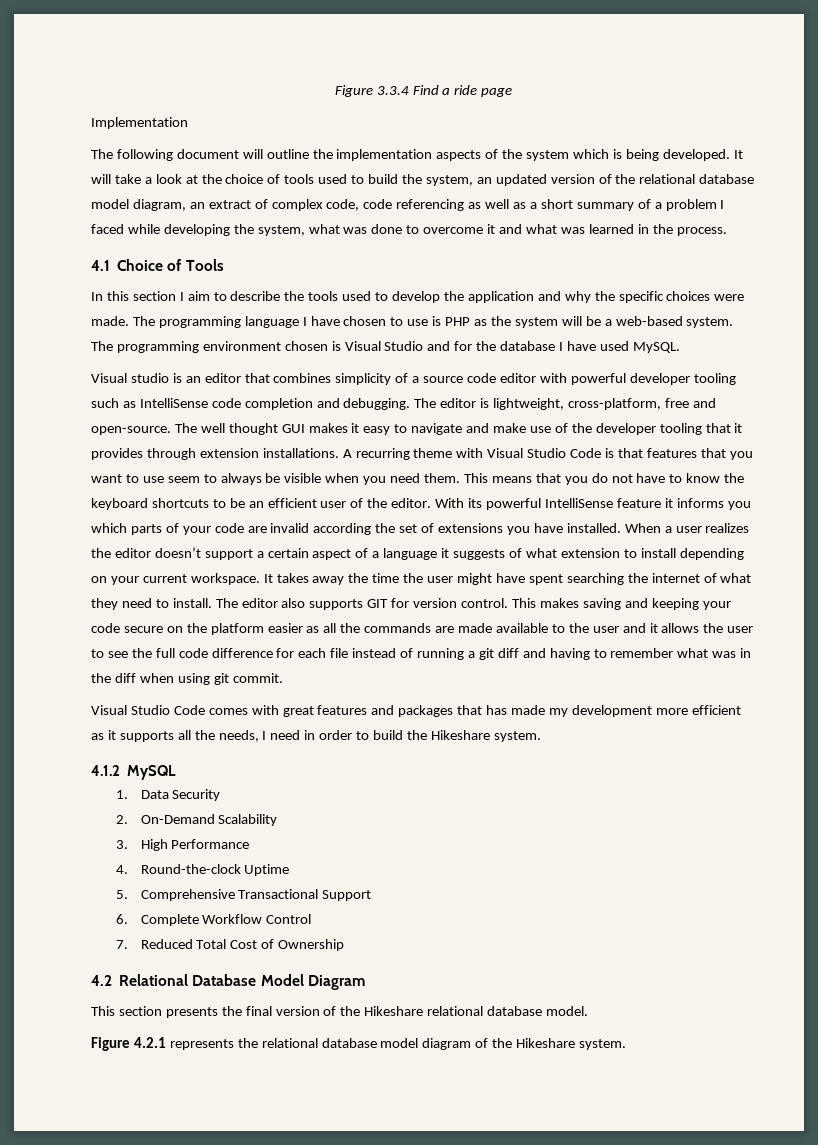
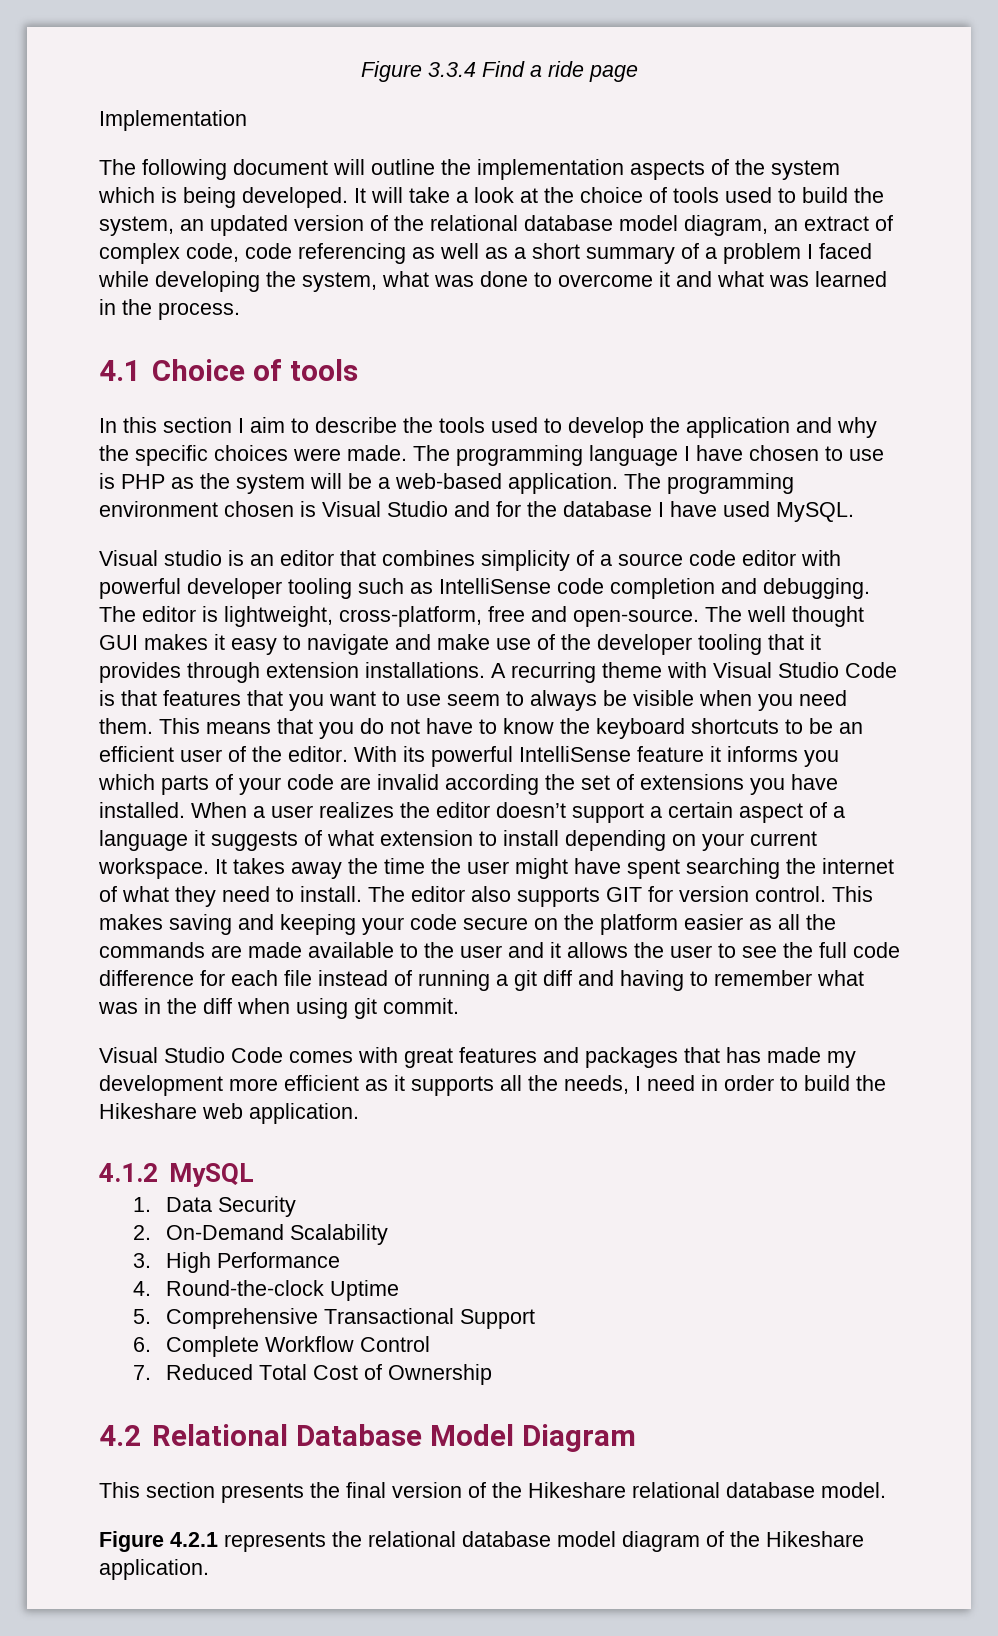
[185,259,224,271] Tools -> [289,359,358,381] tools
[686,317,734,328] system. -> [508,473,618,494] application.
[493,731,541,742] system. -> [202,1103,359,1124] web application.
[579,1039,627,1050] system. -> [99,1559,209,1580] application.

